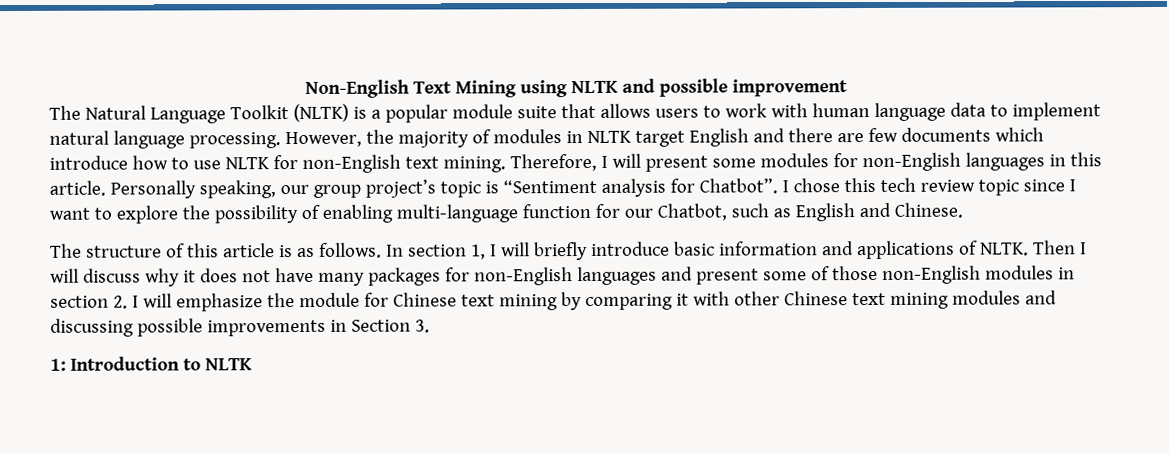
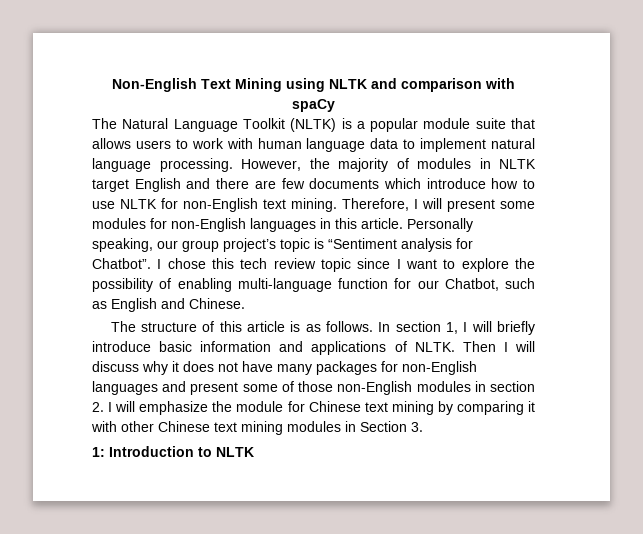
[658,78,848,97] possible improvement -> [401,78,515,92] [292,99,335,112] comparison with spaCy
[1024,290,1057,305] [50,318,326,337] and discussing possible improvements -> (341, 426) none

